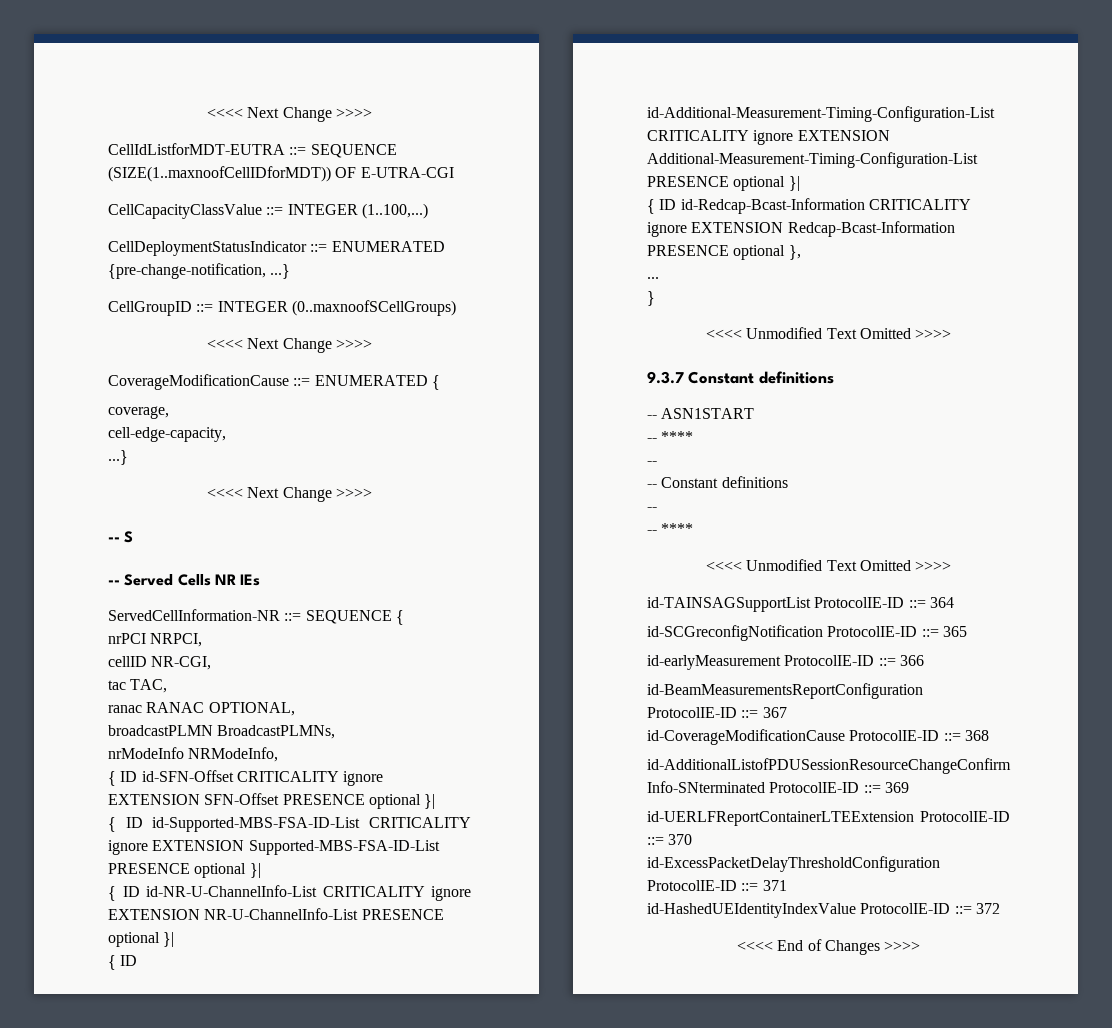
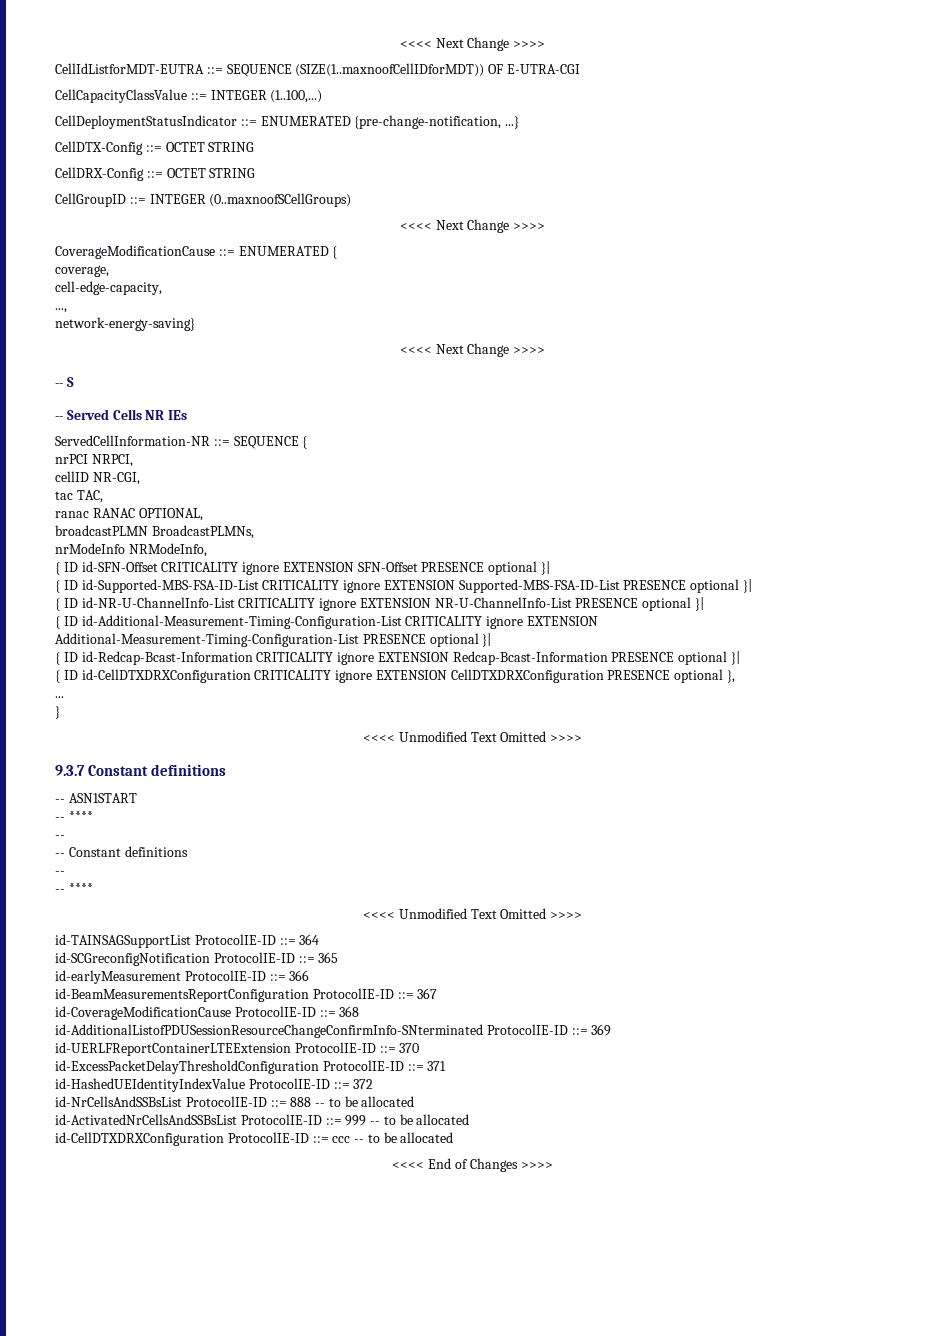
(291, 271) none -> [55,141,255,155] [55,167,256,181] // CellDTX-Config ::= OCTET STRING // CellDRX-Config ::= OCTET STRING
[108,450,128,465] ...} -> [55,308,67,313] [55,317,195,331] ..., // network-energy-saving}
(786, 252) none -> [731,651,741,665] [55,669,724,683] }| // { ID id-CellDTXDRXConfiguration CRITICALITY ignore EXTENSION CellDTXDRXConfiguration PRESENCE optional
(1000, 908) none -> [55,1096,415,1107] [55,1114,470,1126] [55,1132,454,1146] // id-NrCellsAndSSBsList ProtocolIE-ID ::= 888 -- to be allocated // id-ActivatedNrCellsAndSSBsList ProtocolIE-ID ::= 999 -- to be allocated // id-CellDTXDRXConfiguration ProtocolIE-ID ::= ccc -- to be allocated

